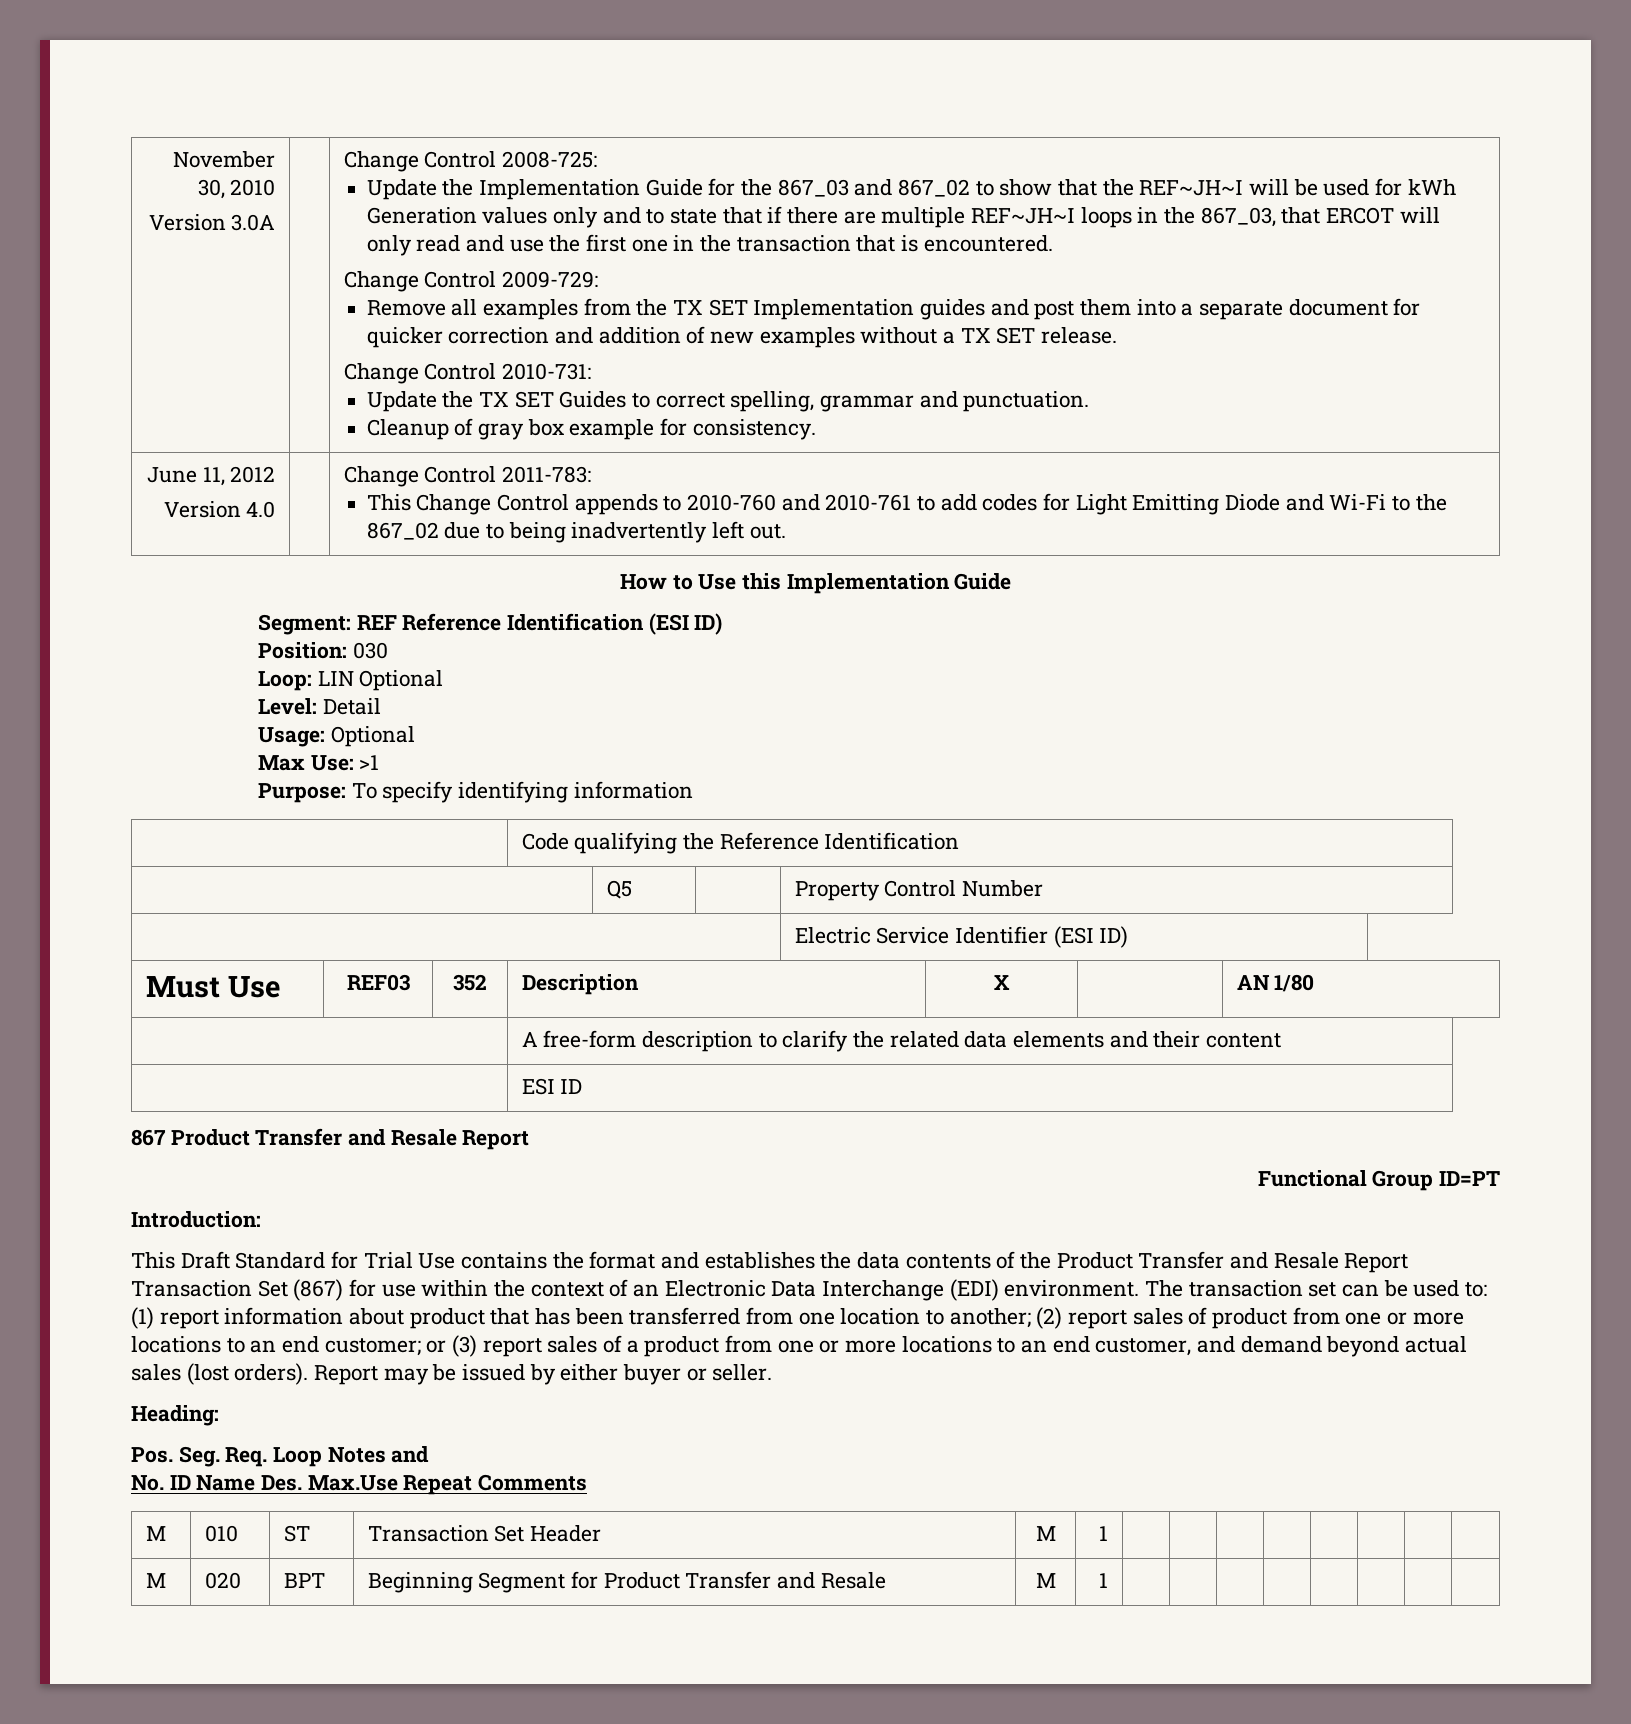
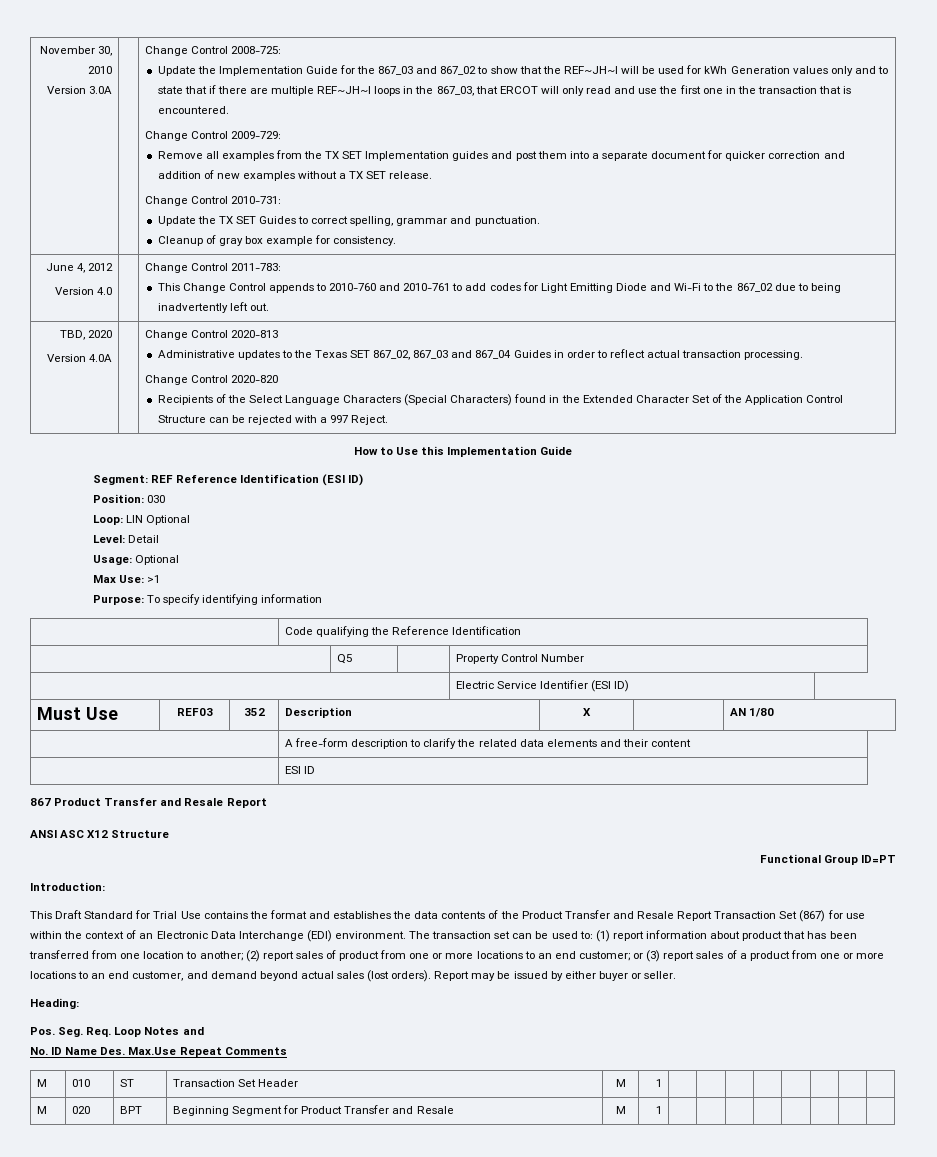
[202,467,225,486] 11, -> [76,263,85,273] 4,
(786, 531) none -> [59,330,113,340] [46,354,113,362] [144,330,279,340] [157,349,804,360] [144,375,279,385] [157,394,844,406] [157,415,389,425] // TBD, 2020 // Version 4.0A | | Change Control 2020-813 // Administrative updates to the Texas SET 867_02, 867_03 and 867_04 Guides in order to reflect actual transaction processing. // Change Control 2020-820 // Recipients of the Select Language Characters (Special Characters) found in the Extended Character Set of the Application Control Structure can be rejected with a 997 Reject.
(530, 1140) none -> [30,830,170,838] // ANSI ASC X12 Structure

